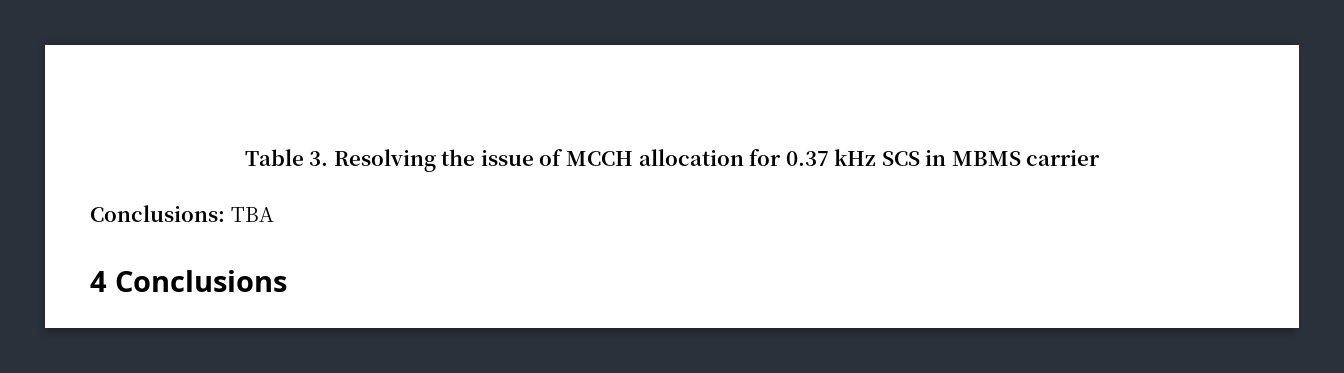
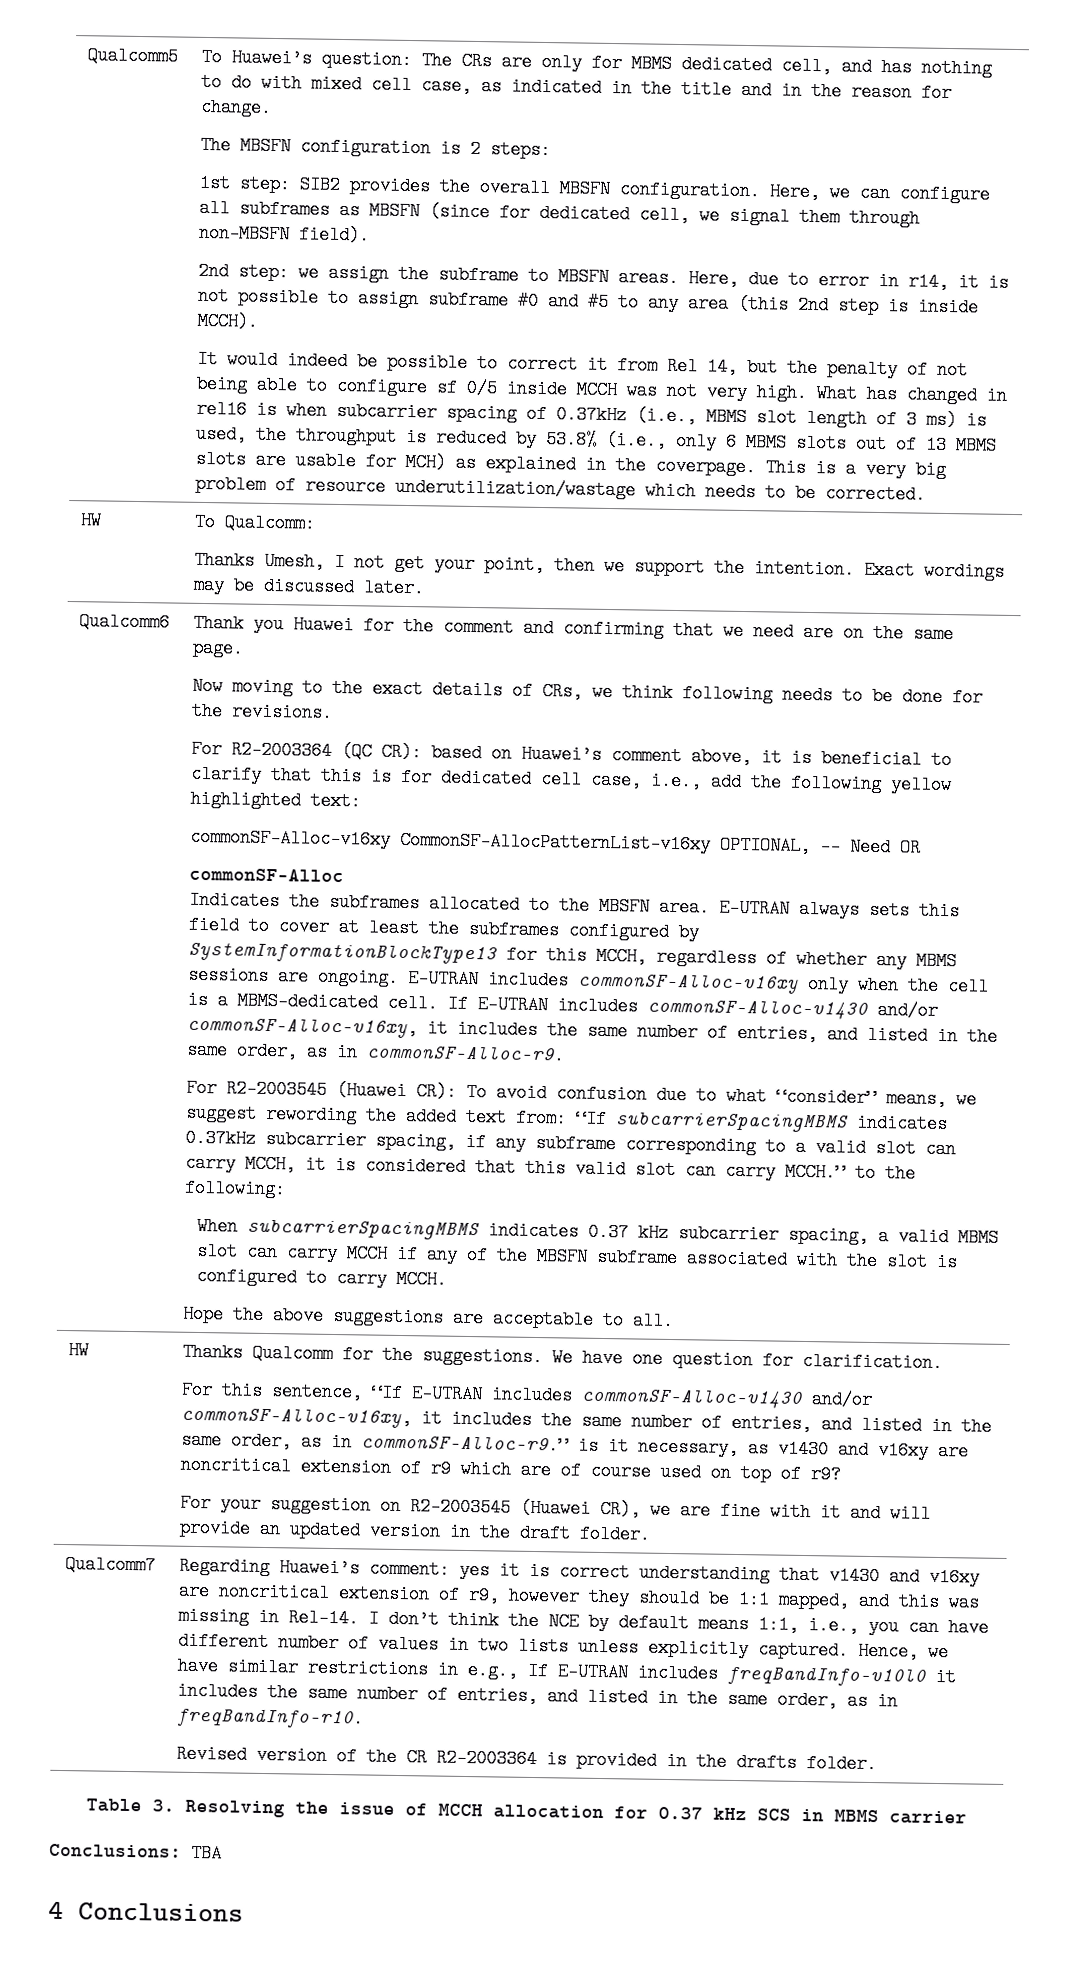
(244, 157) none -> [86,46,178,66] [200,47,992,78] [200,72,952,103] [199,97,272,117] [199,135,551,160] [198,173,990,204] [198,198,920,228] [198,223,370,245] [197,261,1009,292] [197,286,979,317] [196,311,258,331] [196,349,968,380] [195,374,1007,405] [195,399,987,430] [195,424,997,455] [194,449,946,479] [194,474,926,504] [79,511,102,530] [193,512,315,533] [193,550,1005,581] [192,575,425,598] [78,612,170,632] [192,613,954,644] [191,638,244,658] [191,676,983,707] [190,701,333,722] [190,739,952,770] [190,764,952,795] [189,789,361,811] [189,827,921,857] [188,867,344,883] [188,890,960,921] [187,915,699,942] [187,940,957,971] [187,965,989,996] [186,990,938,1021] [186,1015,998,1046] [185,1040,565,1065] [185,1078,977,1109] [184,1103,948,1134] [184,1128,956,1159] [184,1153,916,1183] [183,1178,286,1199] [197,1216,1000,1247] [196,1241,959,1272] [196,1266,448,1289] [181,1304,674,1331] [67,1341,89,1360] [181,1342,943,1373] [180,1380,873,1410] [180,1405,992,1436] [180,1430,969,1461] [179,1455,841,1484] [179,1493,931,1523] [178,1518,651,1544] [64,1555,156,1575] [178,1556,980,1587] [177,1581,980,1612] [177,1606,989,1637] [177,1631,949,1662] [176,1656,956,1687] [176,1681,898,1711] [176,1706,364,1729] [175,1744,877,1774] Qualcomm5 | To Huawei’s question: The CRs are only for MBMS dedicated cell, and has nothing to do with mixed cell case, as indicated in the title and in the reason for change. // The MBSFN configuration is 2 steps: // 1st step: SIB2 provides the overall MBSFN configuration. Here, we can configure all subframes as MBSFN (since for dedicated cell, we signal them through non-MBSFN field). // 2nd step: we assign the subframe to MBSFN areas. Here, due to error in r14, it is not possible to assign subframe #0 and #5 to any area (this 2nd step is inside MCCH). // It would indeed be possible to correct it from Rel 14, but the penalty of not being able to configure sf 0/5 inside MCCH was not very high. What has changed in rel16 is when subcarrier spacing of 0.37kHz (i.e., MBMS slot length of 3 ms) is used, the throughput is reduced by 53.8% (i.e., only 6 MBMS slots out of 13 MBMS slots are usable for MCH) as explained in the coverpage. This is a very big problem of resource underutilization/wastage which needs to be corrected. // HW | To Qualcomm: // Thanks Umesh, I not get your point, then we support the intention. Exact wordings may be discussed later. // Qualcomm6 | Thank you Huawei for the comment and confirming that we need are on the same page. // Now moving to the exact details of CRs, we think following needs to be done for the revisions. // For R2-2003364 (QC CR): based on Huawei’s comment above, it is beneficial to clarify that this is for dedicated cell case, i.e., add the following yellow highlighted text: // commonSF-Alloc-v16xy CommonSF-AllocPatternList-v16xy OPTIONAL, -- Need OR // commonSF-Alloc // Indicates the subframes allocated to the MBSFN area. E-UTRAN always sets this field to cover at least the subframes configured by SystemInformationBlockType13 for this MCCH, regardless of whether any MBMS sessions are ongoing. E-UTRAN includes commonSF-Alloc-v16xy only when the cell is a MBMS-dedicated cell. If E-UTRAN includes commonSF-Alloc-v1430 and/or commonSF-Alloc-v16xy, it includes the same number of entries, and listed in the same order, as in commonSF-Alloc-r9. // For R2-2003545 (Huawei CR): To avoid confusion due to what “consider” means, we suggest rewording the added text from: “If subcarrierSpacingMBMS indicates 0.37kHz subcarrier spacing, if any subframe corresponding to a valid slot can carry MCCH, it is considered that this valid slot can carry MCCH.” to the following: // When subcarrierSpacingMBMS indicates 0.37 kHz subcarrier spacing, a valid MBMS slot can carry MCCH if any of the MBSFN subframe associated with the slot is configured to carry MCCH. // Hope the above suggestions are acceptable to all. // HW | Thanks Qualcomm for the suggestions. We have one question for clarification. // For this sentence, “If E-UTRAN includes commonSF-Alloc-v1430 and/or commonSF-Alloc-v16xy, it includes the same number of entries, and listed in the same order, as in commonSF-Alloc-r9.” is it necessary, as v1430 and v16xy are noncritical extension of r9 which are of course used on top of r9? // For your suggestion on R2-2003545 (Huawei CR), we are fine with it and will provide an updated version in the draft folder. // Qualcomm7 | Regarding Huawei’s comment: yes it is correct understanding that v1430 and v16xy are noncritical extension of r9, however they should be 1:1 mapped, and this was missing in Rel-14. I don’t think the NCE by default means 1:1, i.e., you can have different number of values in two lists unless explicitly captured. Hence, we have similar restrictions in e.g., If E-UTRAN includes freqBandInfo-v10l0 it includes the same number of entries, and listed in the same order, as in freqBandInfo-r10. // Revised version of the CR R2-2003364 is provided in the drafts folder. //

